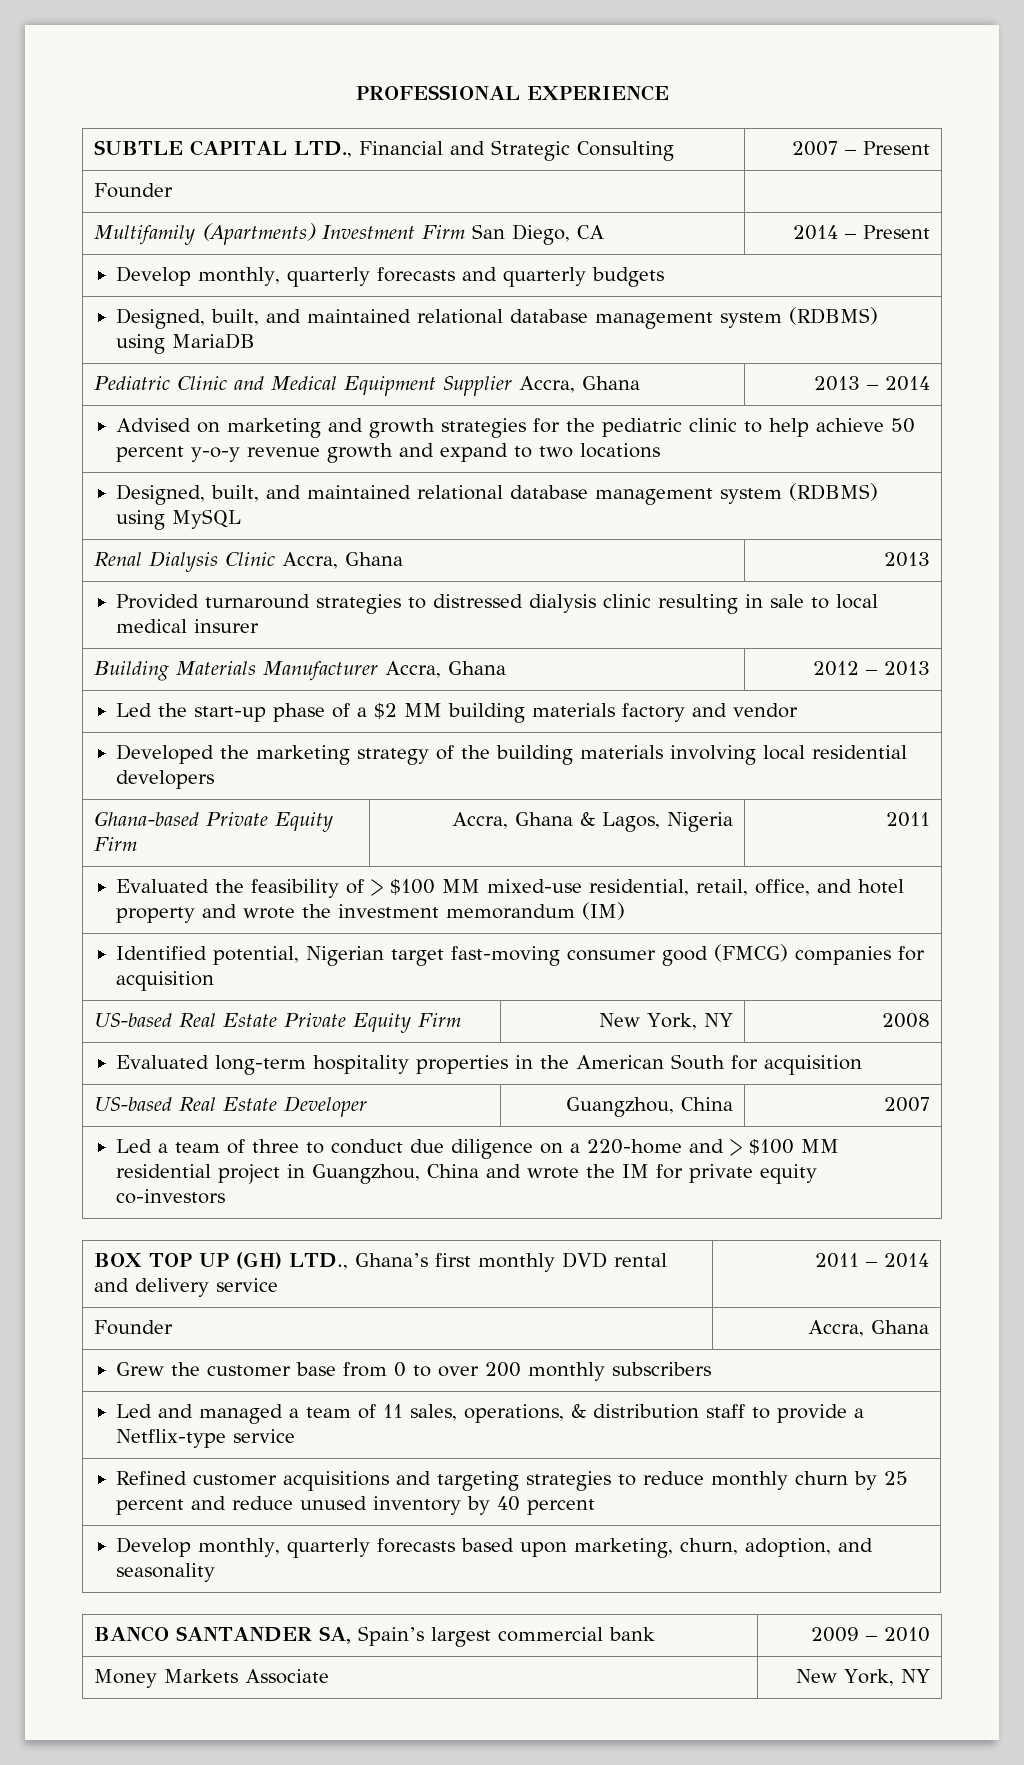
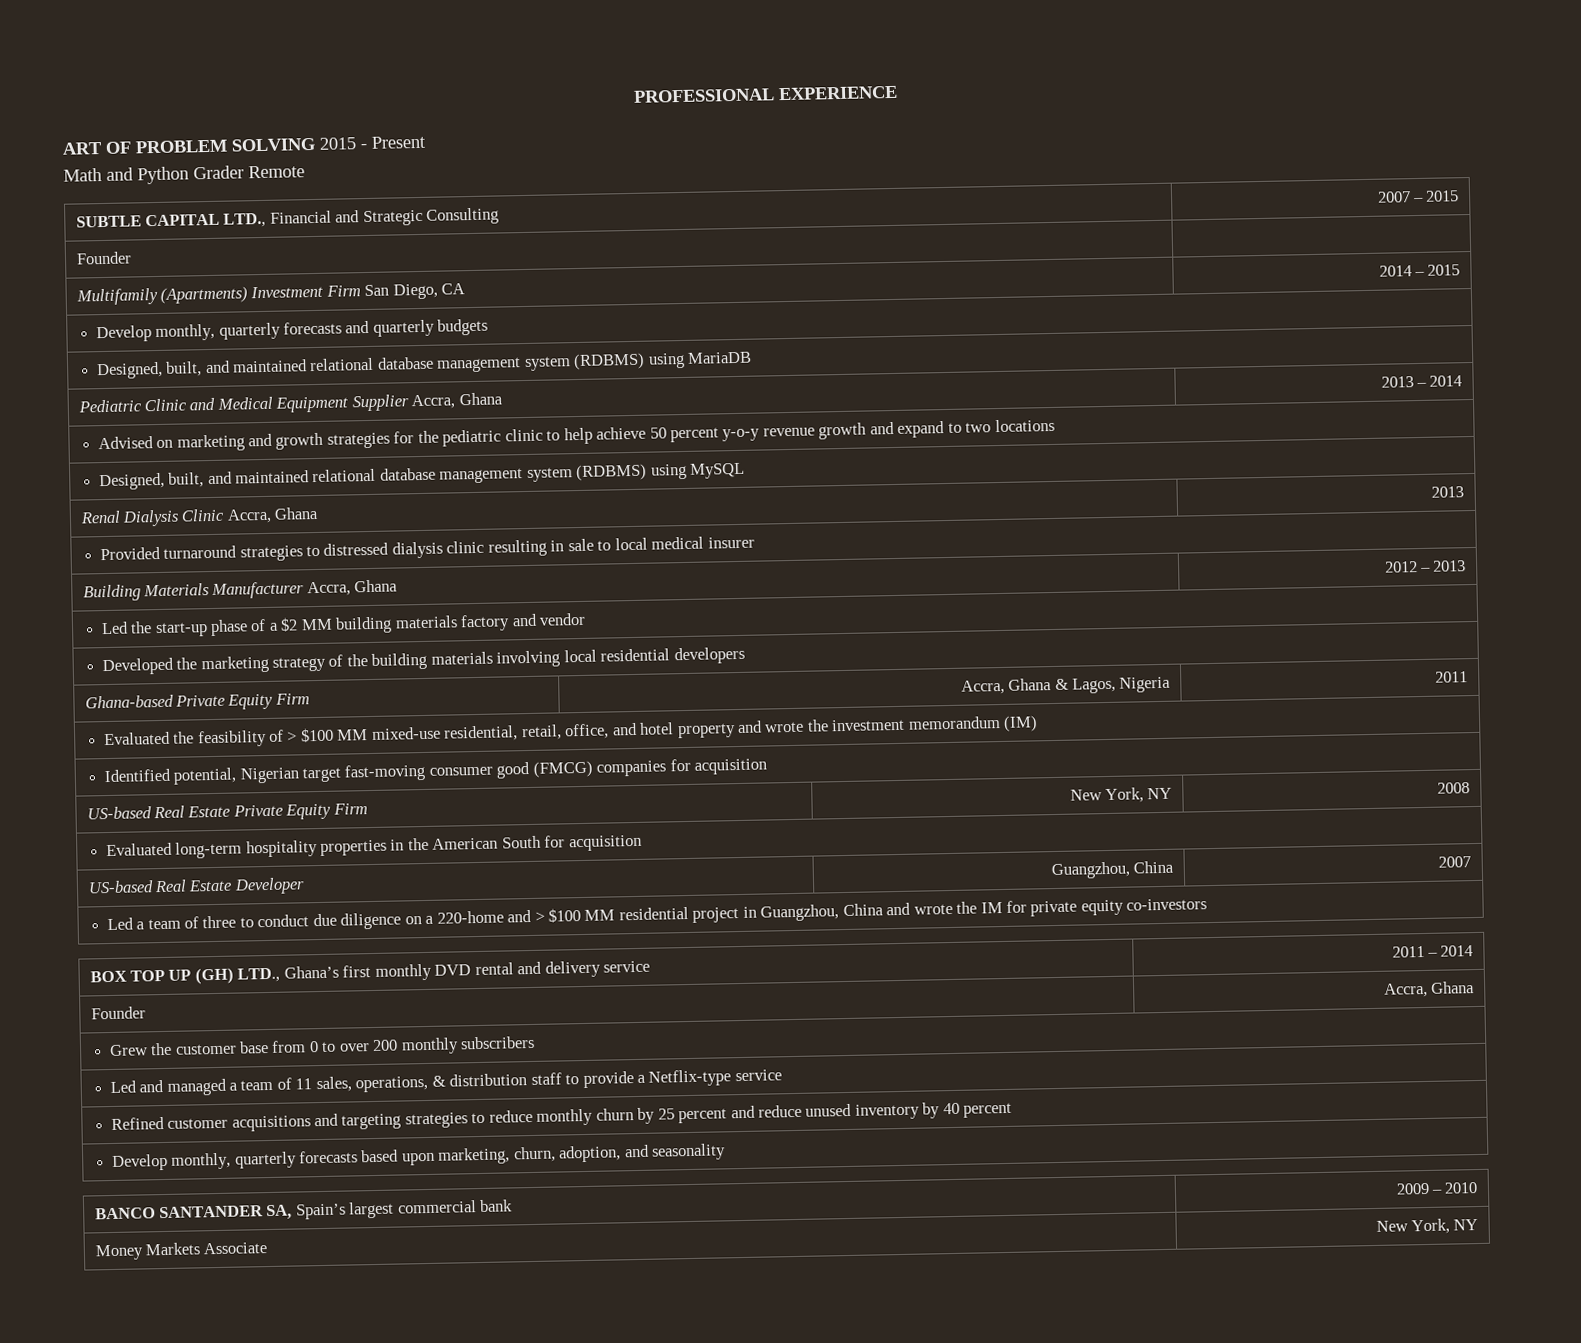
(669, 93) none -> [62,135,426,155] [63,165,305,185] // ART OF PROBLEM SOLVING 2015 - Present // Math and Python Grader Remote
[863,141,931,155] Present -> [1425,190,1460,202] 2015
[863,225,931,239] Present -> [1427,264,1461,276] 2015

